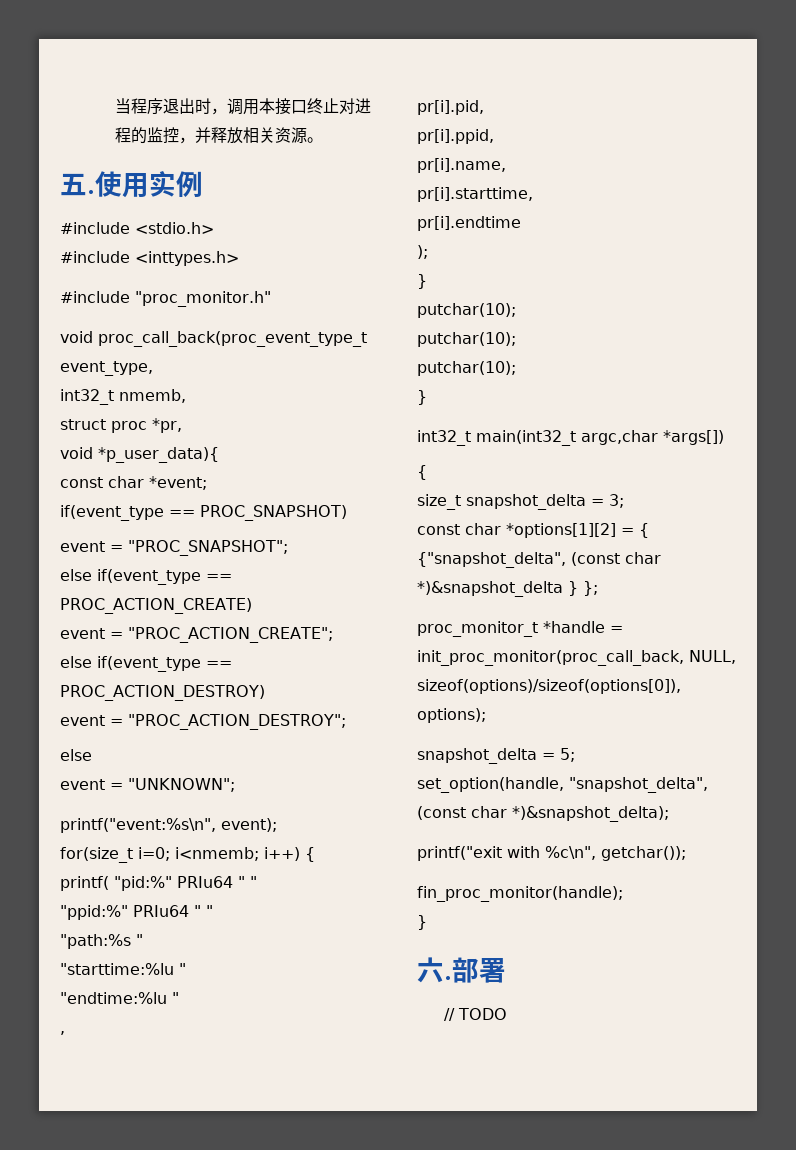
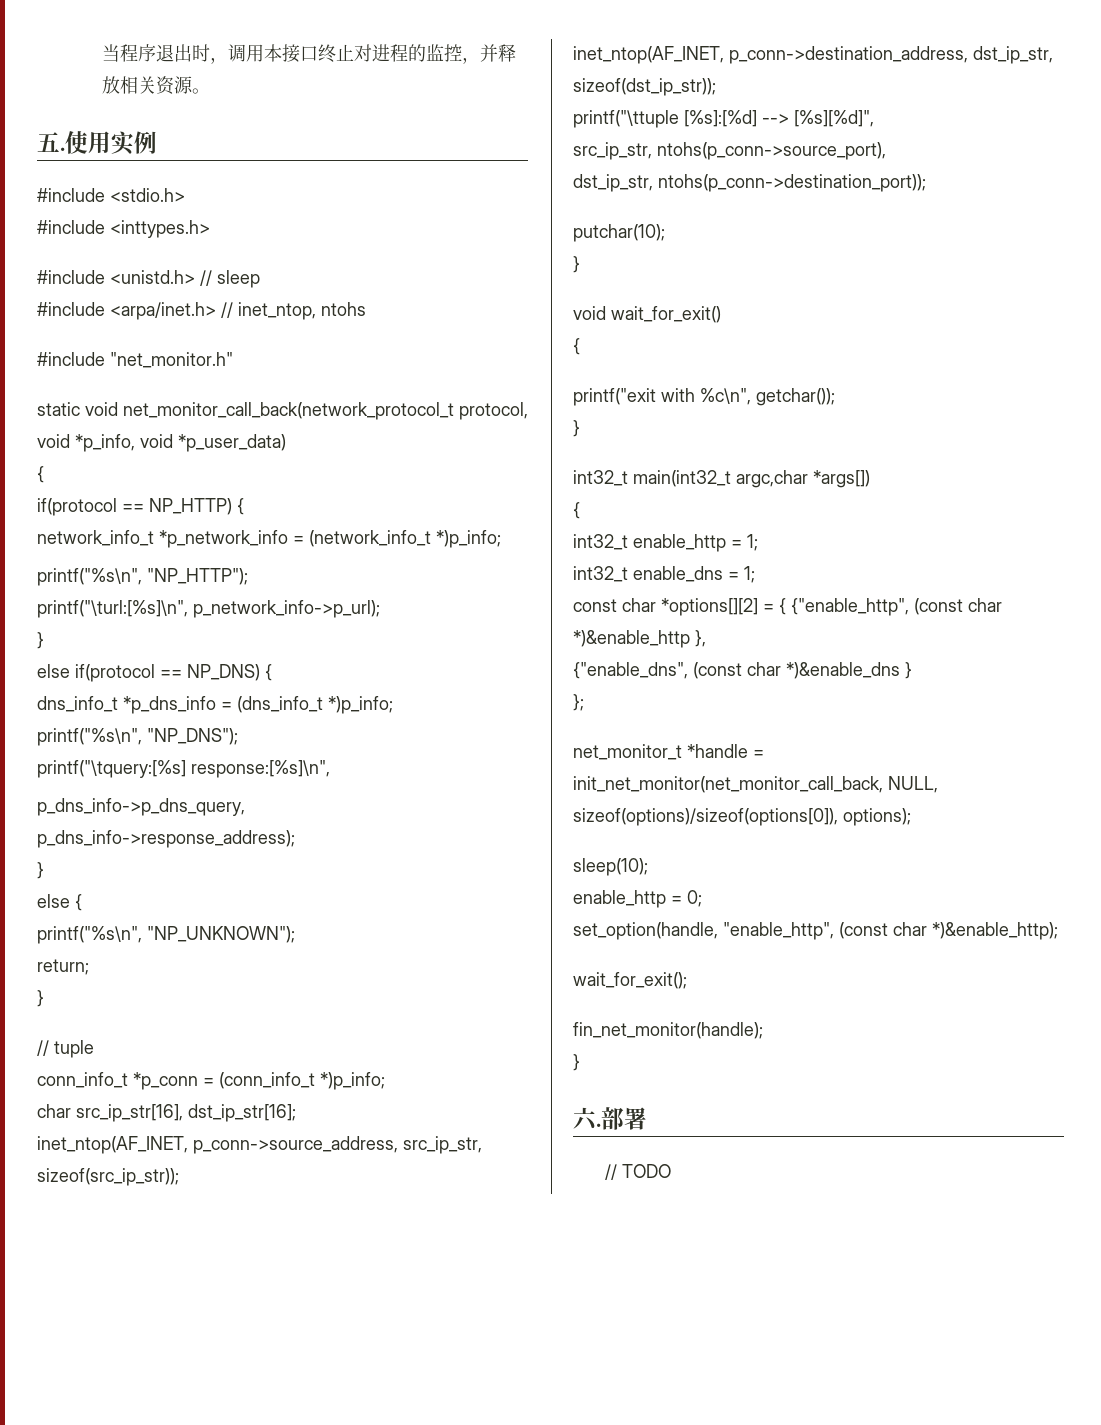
[135,291,271,307] [60,331,367,347] [60,361,153,376] [60,389,186,405] [60,418,182,433] [60,447,219,463] [60,476,207,490] [60,505,347,521] [60,540,288,556] [60,569,232,585] [60,598,252,614] [60,627,333,643] [60,656,232,672] [60,685,265,701] [60,714,346,730] [60,749,92,761] [60,778,235,792] [60,818,277,833] [60,847,315,863] [60,876,257,891] [60,905,213,920] [60,934,143,949] [60,963,186,975] [60,992,179,1004] [60,1031,65,1035] [417,100,484,115] [417,129,494,144] [417,158,506,173] [417,187,533,202] [417,216,521,231] [417,245,428,259] [417,274,427,289] [417,303,516,318] [417,332,516,347] [417,361,516,376] "proc_monitor.h" // void proc_call_back(proc_event_type_t event_type, // int32_t nmemb, // struct proc *pr, // void *p_user_data){ // const char *event; // if(event_type == PROC_SNAPSHOT) // event = "PROC_SNAPSHOT"; // else if(event_type == PROC_ACTION_CREATE) // event = "PROC_ACTION_CREATE"; // else if(event_type == PROC_ACTION_DESTROY) // event = "PROC_ACTION_DESTROY"; // else // event = "UNKNOWN"; // printf("event:%s\n", event); // for(size_t i=0; i<nmemb; i++) { // printf( "pid:%" PRIu64 " " // "ppid:%" PRIu64 " " // "path:%s " // "starttime:%lu " // "endtime:%lu " // , // pr[i].pid, // pr[i].ppid, // pr[i].name, // pr[i].starttime, // pr[i].endtime // ); // } // putchar(10); // putchar(10); // putchar(10); -> [110,270,260,288] [37,302,366,320] [37,352,233,368] [37,402,528,420] [37,434,286,452] [37,466,44,483] [37,498,244,516] [37,530,501,548] [37,568,248,586] [37,600,380,618] [37,632,44,649] [37,664,272,682] [37,696,393,714] [37,728,238,746] [37,760,330,778] [37,798,245,816] [37,830,295,848] [37,862,44,879] [37,894,82,911] [37,926,295,944] [37,959,89,975] [37,990,44,1007] [37,1040,94,1058] [37,1072,385,1090] [37,1104,296,1122] [37,1136,482,1154] [37,1168,179,1186] [573,46,1053,64] [573,78,716,96] [573,110,874,128] [573,142,886,160] [573,174,926,192] [573,224,665,242] [573,256,580,273] [573,306,721,323] [573,338,580,355] [573,388,835,406] <unistd.h> // sleep // #include <arpa/inet.h> // inet_ntop, ntohs // #include "net_monitor.h" // static void net_monitor_call_back(network_protocol_t protocol, void *p_info, void *p_user_data) // { // if(protocol == NP_HTTP) { // network_info_t *p_network_info = (network_info_t *)p_info; // printf("%s\n", "NP_HTTP"); // printf("\turl:[%s]\n", p_network_info->p_url); // } // else if(protocol == NP_DNS) { // dns_info_t *p_dns_info = (dns_info_t *)p_info; // printf("%s\n", "NP_DNS"); // printf("\tquery:[%s] response:[%s]\n", // p_dns_info->p_dns_query, // p_dns_info->response_address); // } // else { // printf("%s\n", "NP_UNKNOWN"); // return; // } // // tuple // conn_info_t *p_conn = (conn_info_t *)p_info; // char src_ip_str[16], dst_ip_str[16]; // inet_ntop(AF_INET, p_conn->source_address, src_ip_str, sizeof(src_ip_str)); // inet_ntop(AF_INET, p_conn->destination_address, dst_ip_str, sizeof(dst_ip_str)); // printf("\ttuple [%s]:[%d] --> [%s][%d]", // src_ip_str, ntohs(p_conn->source_port), // dst_ip_str, ntohs(p_conn->destination_port)); // putchar(10); // } // void wait_for_exit() // { // printf("exit with %c\n", getchar());
[417,494,624,510] [417,523,616,538] size_t snapshot_delta = 3; // const char *options[1][2] -> [573,534,758,552] [573,566,755,583] [573,598,758,616] int32_t enable_http = 1; // int32_t enable_dns = 1; // const char *options[][2]
[417,552,661,568] [417,581,578,597] {"snapshot_delta", (const char *)&snapshot_delta } -> [791,598,1002,616] [573,630,706,648] [573,662,912,679] {"enable_http", (const char *)&enable_http }, // {"enable_dns", (const char *)&enable_dns } //
[417,621,538,637] proc_monitor_t -> [573,744,682,760] net_monitor_t
[417,650,684,666] init_proc_monitor(proc_call_back, -> [573,776,883,793] init_net_monitor(net_monitor_call_back,
[417,748,575,764] snapshot_delta = 5; -> [573,858,648,876] [573,890,702,908] sleep(10); // enable_http = 0;
[569,777,708,793] [417,806,669,822] [417,846,686,861] [417,886,623,902] "snapshot_delta", (const char *)&snapshot_delta); // printf("exit with %c\n", getchar()); // fin_proc_monitor(handle); -> [723,922,1058,940] [573,972,687,989] [573,1022,763,1039] "enable_http", (const char *)&enable_http); // wait_for_exit(); // fin_net_monitor(handle);

